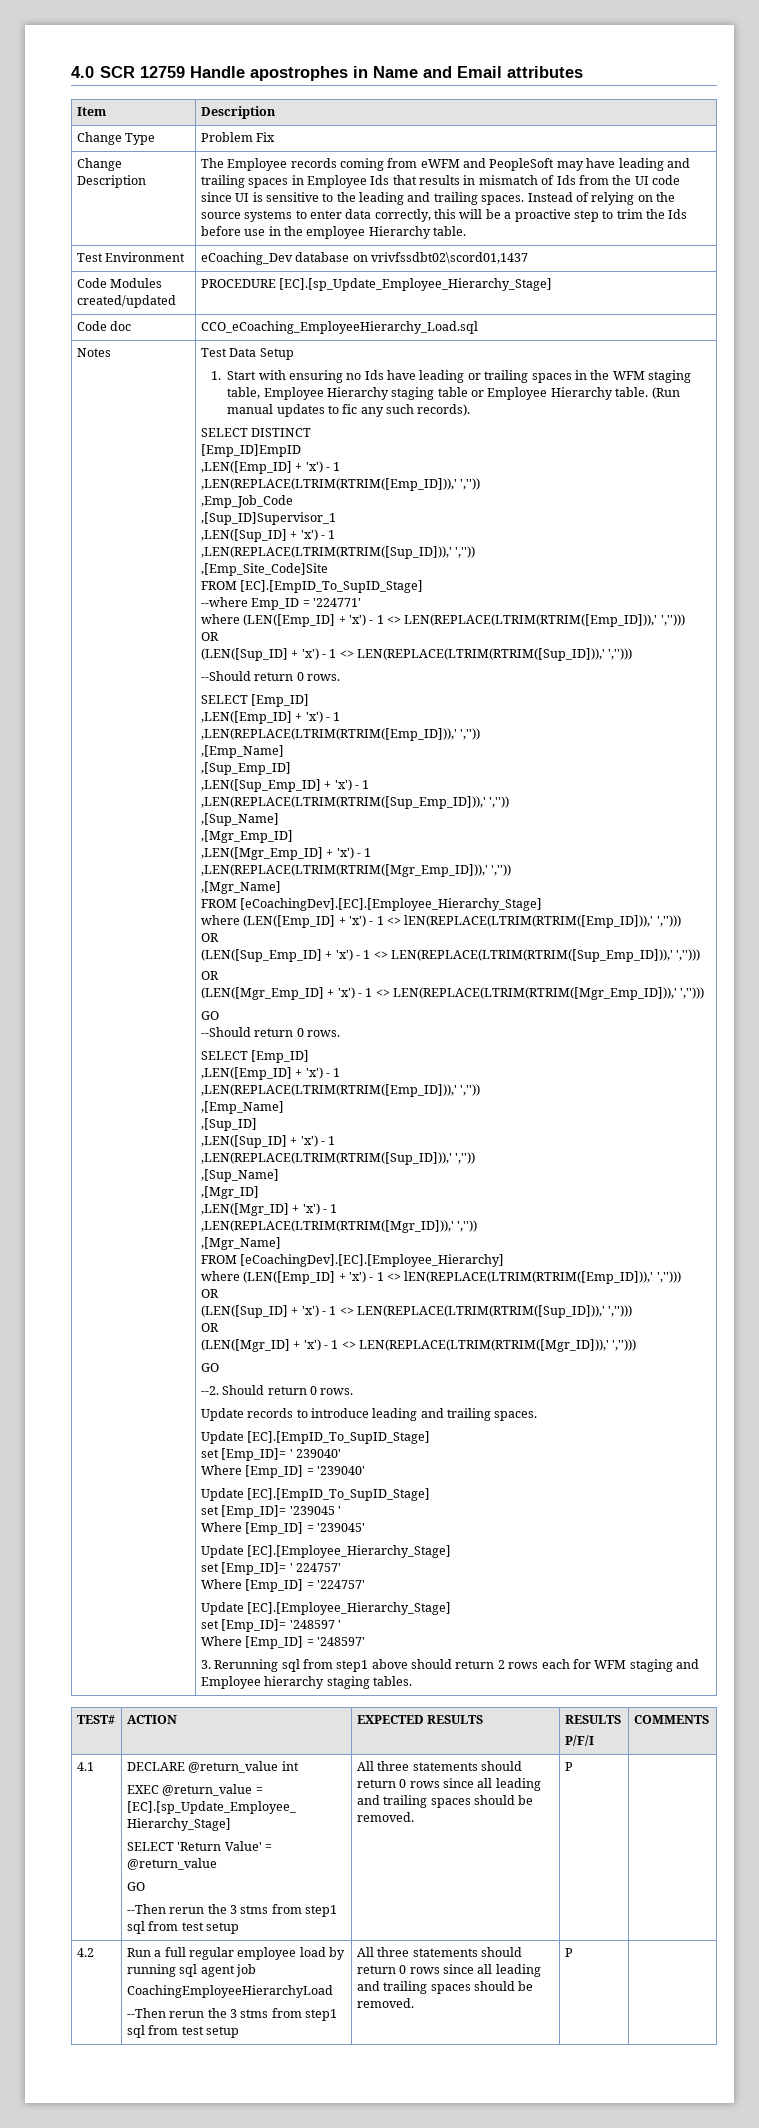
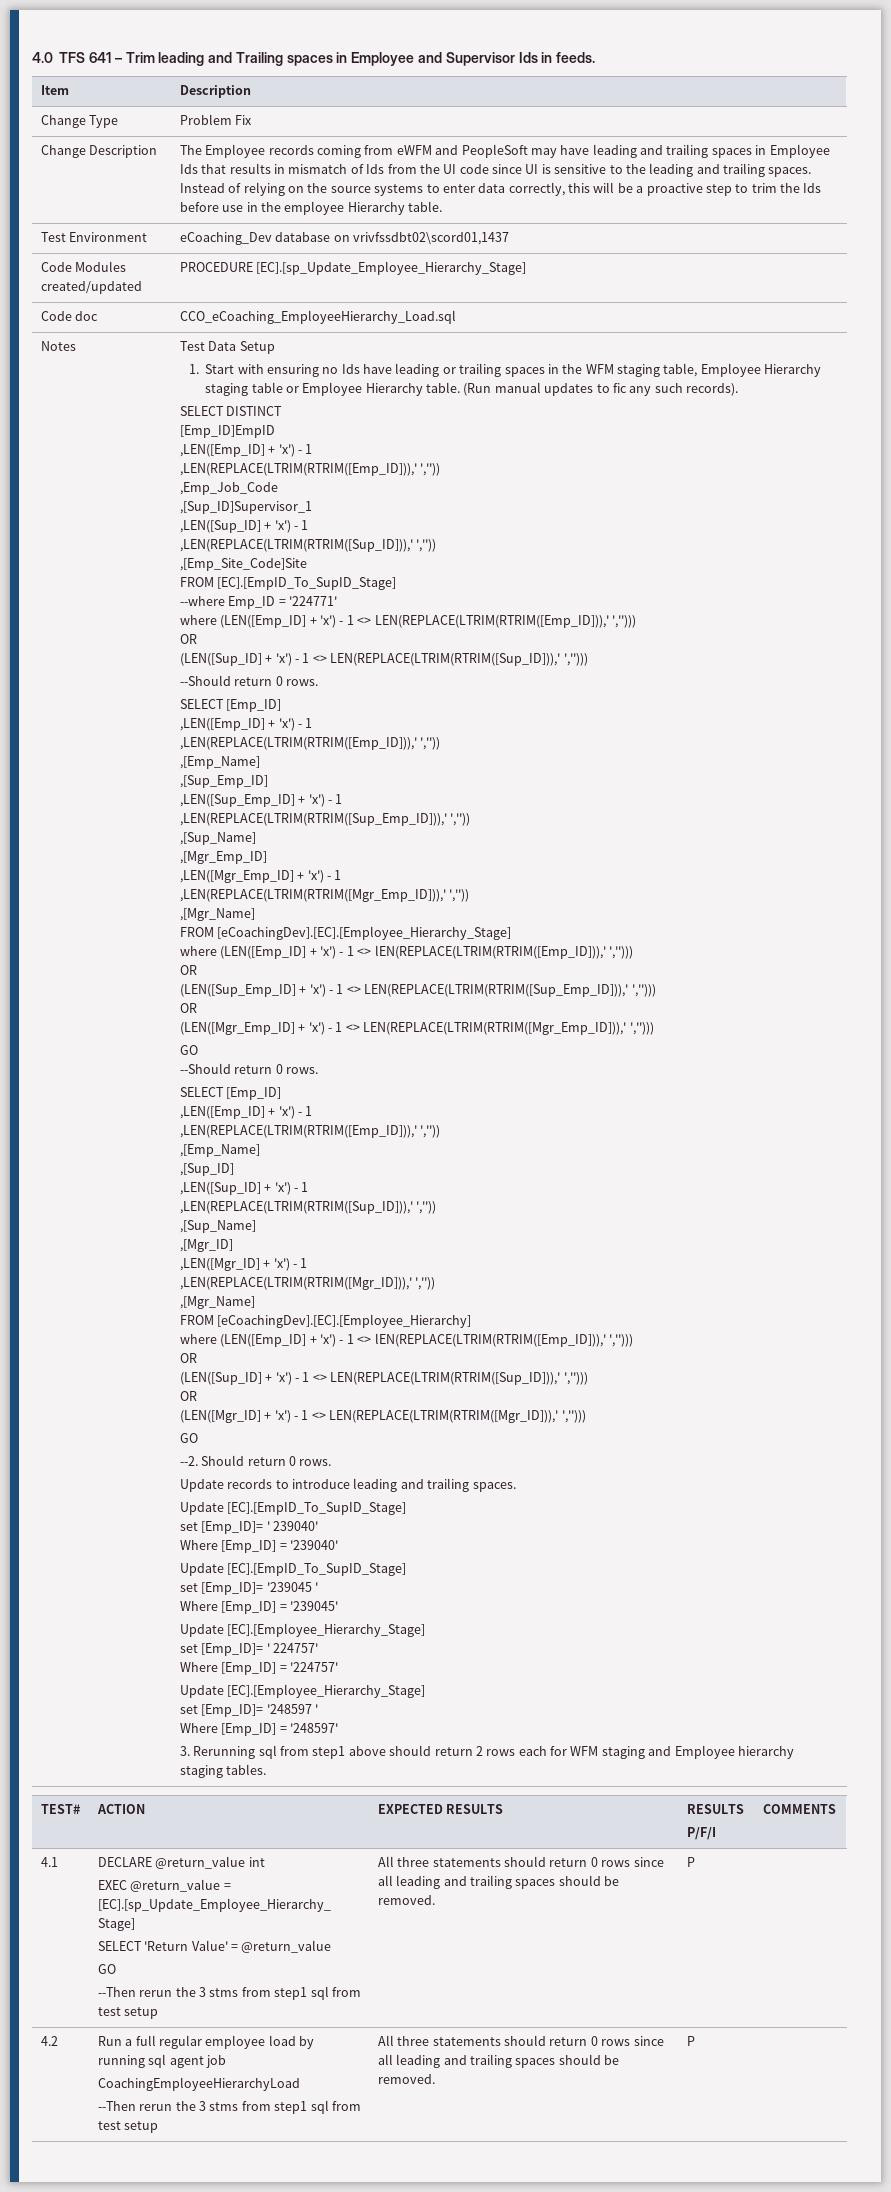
[100,66,584,81] SCR 12759 Handle apostrophes in Name and Email attributes -> [59,52,596,66] TFS 641 – Trim leading and Trailing spaces in Employee and Supervisor Ids in feeds.

